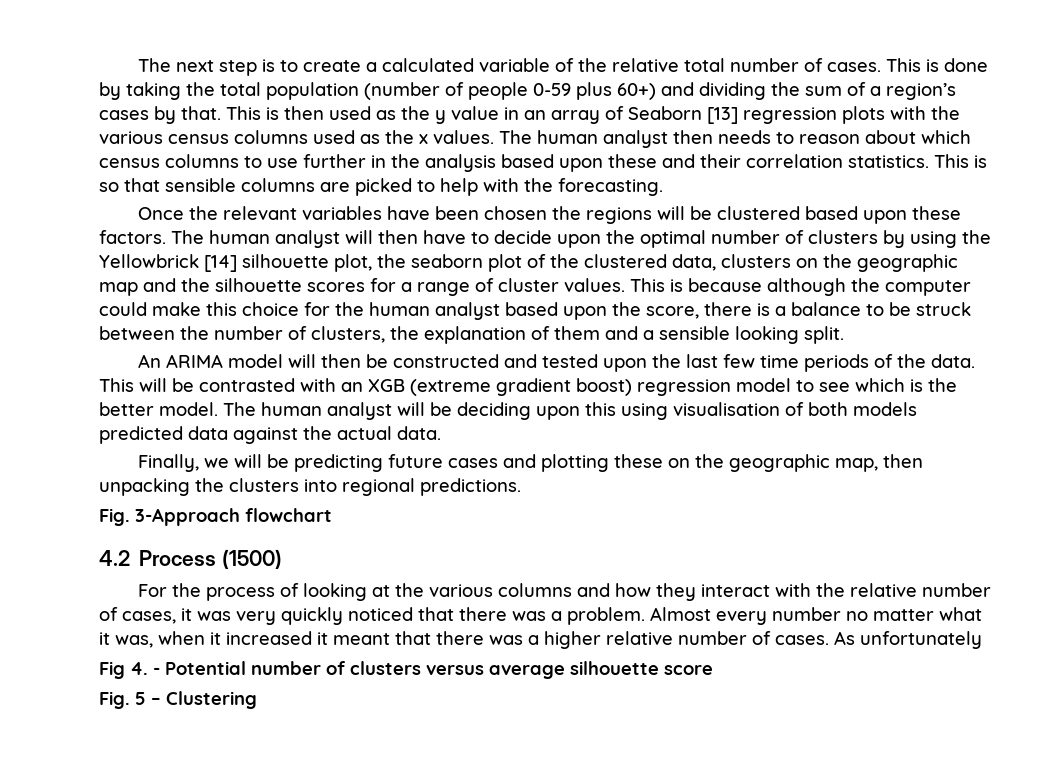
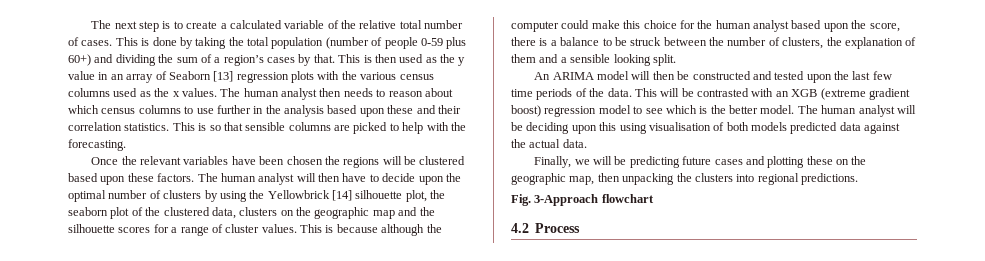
[221,549,282,569] [137,583,991,601] [99,607,982,625] [99,631,982,649] [99,661,713,679] [99,691,257,709] (1500) // For the process of looking at the various columns and how they interact with the relative number of cases, it was very quickly noticed that there was a problem. Almost every number no matter what it was, when it increased it meant that there was a higher relative number of cases. As unfortunately // Fig 4. - Potential number of clusters versus average silhouette score // Fig. 5 – Clustering -> (581, 228) none

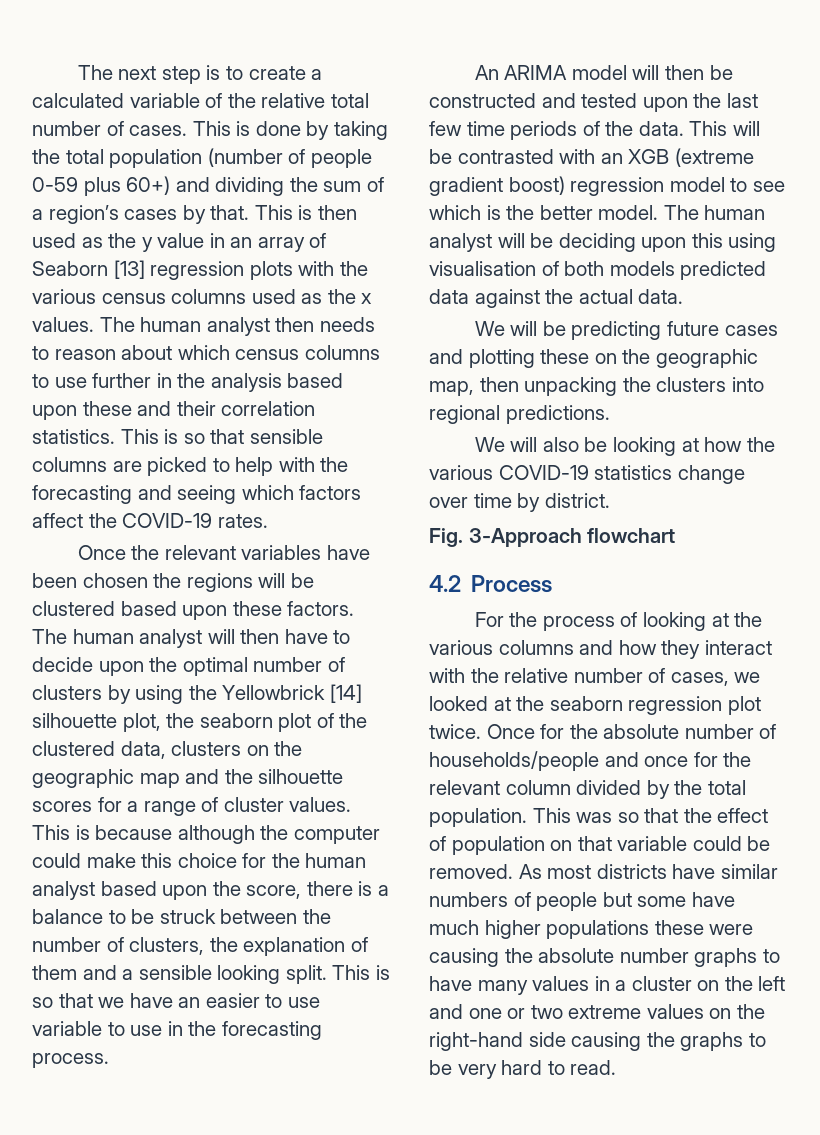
[68,139,126,151] forecasting. -> [32,485,362,504] [32,513,268,528] forecasting and seeing which factors affect the COVID-19 rates.
(676, 60) none -> [332,965,390,980] [32,993,320,1008] [32,1021,322,1040] [32,1053,109,1068] This is so that we have an easier to use variable to use in the forecasting process.
[534,156,590,168] Finally, we -> [474,321,505,336] We
(858, 179) none -> [474,437,775,456] [429,465,745,484] [429,493,610,512] // We will also be looking at how the various COVID-19 statistics change over time by district.
(581, 228) none -> [474,612,763,631] [429,640,772,659] [429,668,761,686] [429,696,761,715] [429,724,777,739] [429,751,752,771] [429,780,746,799] [429,808,769,827] [429,836,771,855] [429,864,778,879] [429,892,735,911] [429,920,754,939] [429,948,780,967] [429,976,786,995] [429,1004,765,1019] [429,1032,766,1051] [429,1060,617,1079] // For the process of looking at the various columns and how they interact with the relative number of cases, we looked at the seaborn regression plot twice. Once for the absolute number of households/people and once for the relevant column divided by the total population. This was so that the effect of population on that variable could be removed. As most districts have similar numbers of people but some have much higher populations these were causing the absolute number graphs to have many values in a cluster on the left and one or two extreme values on the right-hand side causing the graphs to be very hard to read.

